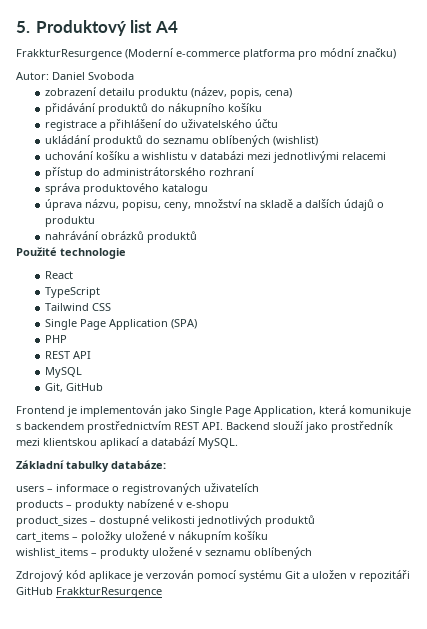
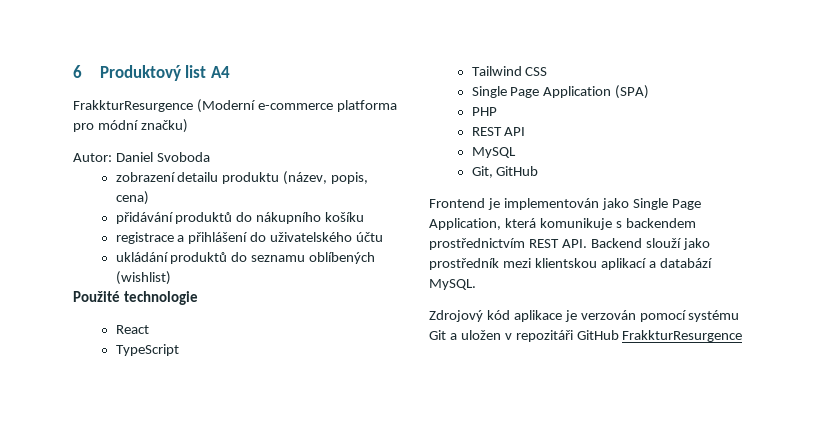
[16,21,30,33] 5. -> [73,65,82,78] 6
[44,151,386,163] [44,167,254,179] [44,183,208,195] [44,199,384,211] [44,216,95,227] [44,231,197,243] // uchování košíku a wishlistu v databázi mezi jednotlivými relacemi // přístup do administrátorského rozhraní // správa produktového katalogu // úprava názvu, popisu, ceny, množství na skladě a dalších údajů o produktu // nahrávání obrázků produktů -> (171, 278) none
[16,460,166,472] [16,483,259,495] [16,499,229,511] [16,515,315,527] [16,531,268,543] [16,547,312,559] // Základní tabulky databáze: // users – informace o registrovaných uživatelích // products – produkty nabízené v e-shopu // product_sizes – dostupné velikosti jednotlivých produktů // cart_items – položky uložené v nákupním košíku // wishlist_items – produkty uložené v seznamu oblíbených -> (476, 284) none

